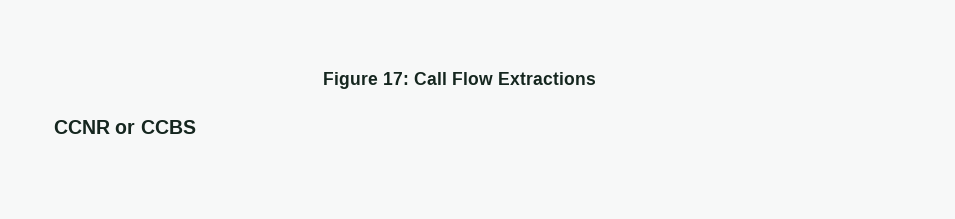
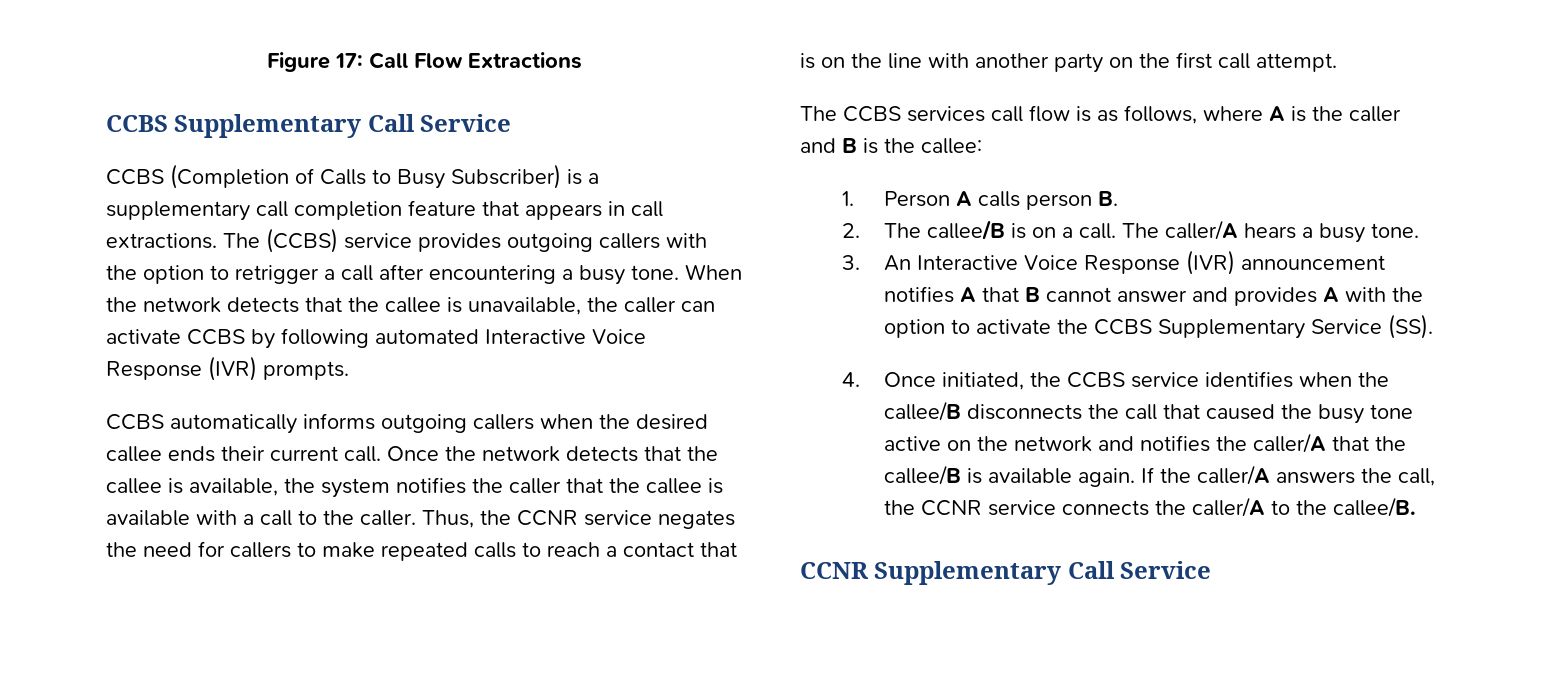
[54,120,196,134] CCNR or CCBS -> [106,114,512,138] [106,164,599,189] [106,200,663,221] [106,228,707,253] [106,264,742,285] [106,297,715,315] [106,328,646,349] [106,356,349,381] [106,413,708,434] [106,446,718,462] [106,477,723,498] [106,510,735,529] [106,541,737,561] [800,52,1337,73] [800,105,1401,124] [800,138,982,154] [841,191,1118,210] [841,220,1419,243] [841,250,1385,275] [883,286,1423,306] [883,314,1433,339] [841,371,1389,390] [883,401,1413,424] [883,433,1406,453] [883,465,1435,487] [883,497,1416,517] [800,561,1212,585] CCBS Supplementary Call Service // CCBS (Completion of Calls to Busy Subscriber) is a supplementary call completion feature that appears in call extractions. The (CCBS) service provides outgoing callers with the option to retrigger a call after encountering a busy tone. When the network detects that the callee is unavailable, the caller can activate CCBS by following automated Interactive Voice Response (IVR) prompts. // CCBS automatically informs outgoing callers when the desired callee ends their current call. Once the network detects that the callee is available, the system notifies the caller that the callee is available with a call to the caller. Thus, the CCNR service negates the need for callers to make repeated calls to reach a contact that is on the line with another party on the first call attempt. // The CCBS services call flow is as follows, where A is the caller and B is the callee: // 1. Person A calls person B. // 2. The callee/B is on a call. The caller/A hears a busy tone. // 3. An Interactive Voice Response (IVR) announcement notifies A that B cannot answer and provides A with the option to activate the CCBS Supplementary Service (SS). // 4. Once initiated, the CCBS service identifies when the callee/B disconnects the call that caused the busy tone active on the network and notifies the caller/A that the callee/B is available again. If the caller/A answers the call, the CCNR service connects the caller/A to the callee/B. // CCNR Supplementary Call Service

